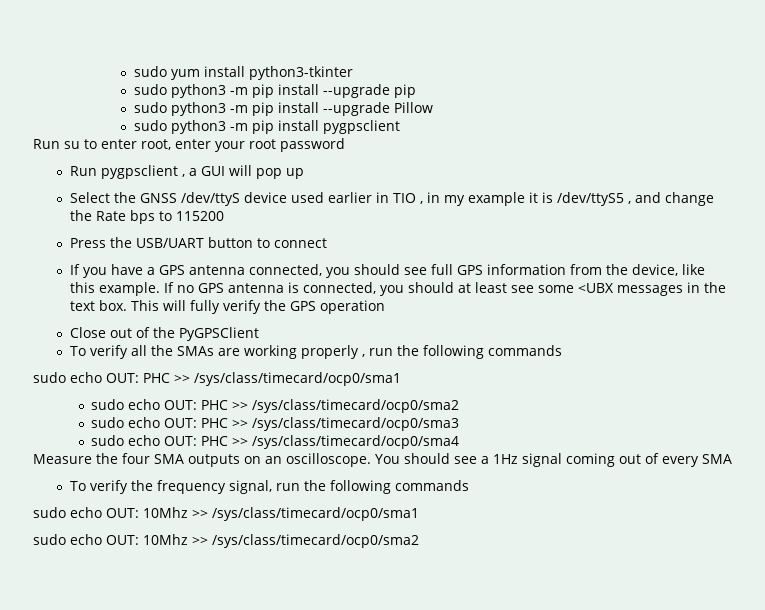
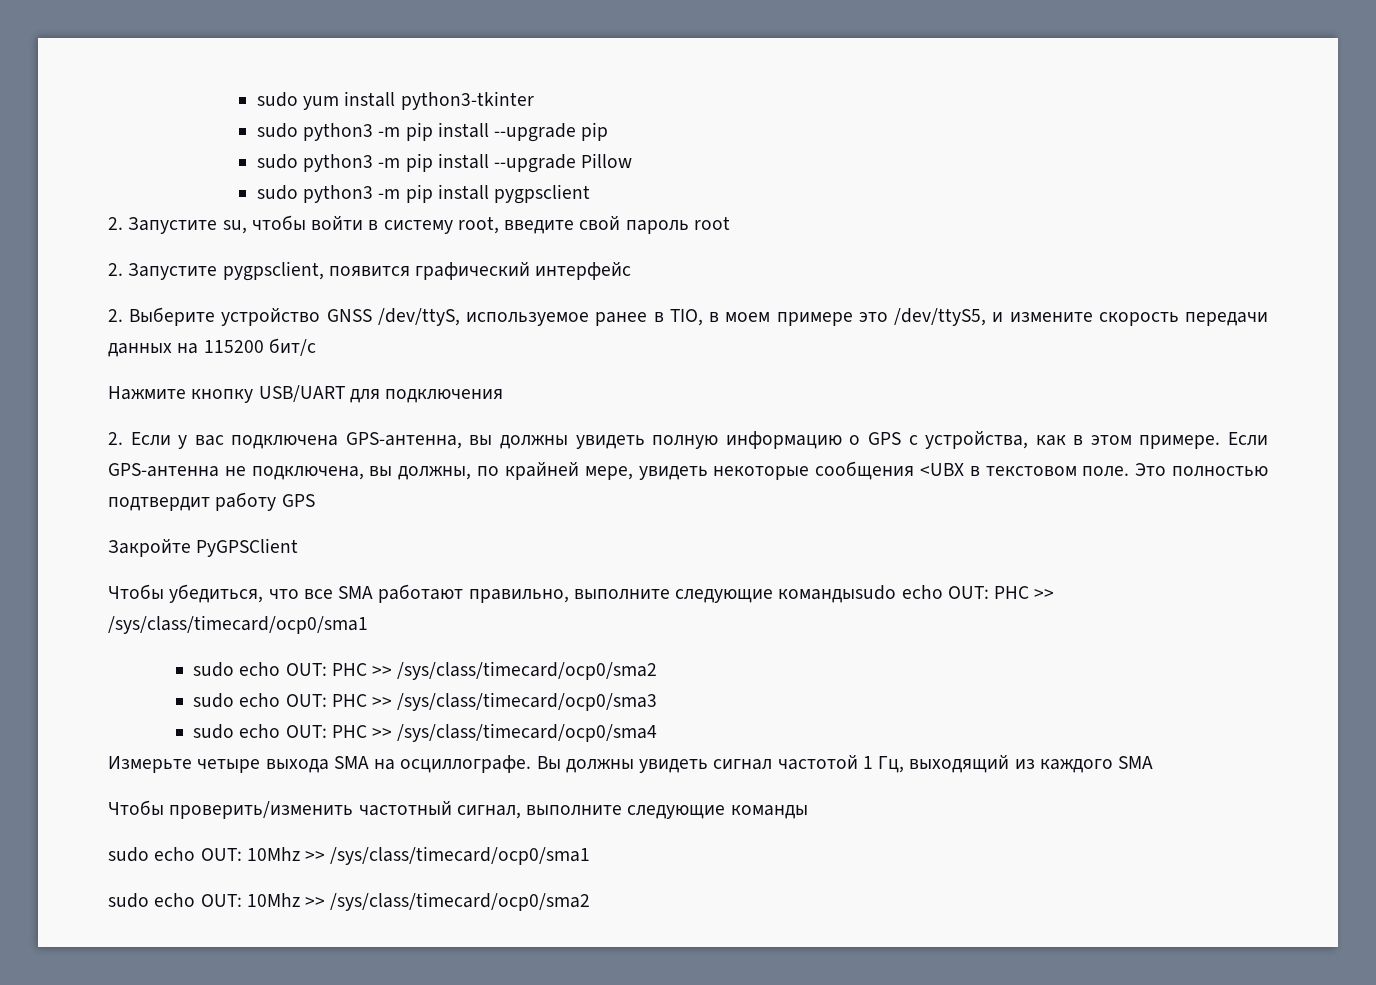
[33,138,345,152] [69,165,304,179] [69,192,714,206] [69,210,224,224] [69,237,327,248] [69,264,705,278] [69,282,726,296] [69,300,385,314] [69,327,259,341] [69,345,562,359] [33,372,66,383] Run su to enter root, enter your root password // Run pygpsclient , a GUI will pop up // Select the GNSS /dev/ttyS device used earlier in TIO , in my example it is /dev/ttyS5 , and change the Rate bps to 115200 // Press the USB/UART button to connect // If you have a GPS antenna connected, you should see full GPS information from the device, like this example. If no GPS antenna is connected, you should at least see some <UBX messages in the text box. This will fully verify the GPS operation // Close out of the PyGPSClient // To verify all the SMAs are working properly , run the following commands // sudo -> [108,215,730,234] [108,261,632,281] [108,307,1269,326] [108,338,316,357] [108,385,504,403] [108,430,1268,449] [108,461,1268,480] [108,492,315,511] [108,538,299,557] [108,584,897,603] 2. Запустите su, чтобы войти в систему root, введите свой пароль root // 2. Запустите pygpsclient, появится графический интерфейс // 2. Выберите устройство GNSS /dev/ttyS, используемое ранее в TIO, в моем примере это /dev/ttyS5, и измените скорость передачи данных на 115200 бит/с // Нажмите кнопку USB/UART для подключения // 2. Если у вас подключена GPS-антенна, вы должны увидеть полную информацию о GPS с устройства, как в этом примере. Если GPS-антенна не подключена, вы должны, по крайней мере, увидеть некоторые сообщения <UBX в текстовом поле. Это полностью подтвердит работу GPS // Закройте PyGPSClient // Чтобы убедиться, что все SMA работают правильно, выполните следующие командыsudo
[33,453,732,467] [69,480,469,494] Measure the four SMA outputs on an oscilloscope. You should see a 1Hz signal coming out of every SMA // To verify the frequency signal, run the following commands -> [108,754,1154,773] [108,800,808,819] Измерьте четыре выхода SMA на осциллографе. Вы должны увидеть сигнал частотой 1 Гц, выходящий из каждого SMA // Чтобы проверить/изменить частотный сигнал, выполните следующие команды

